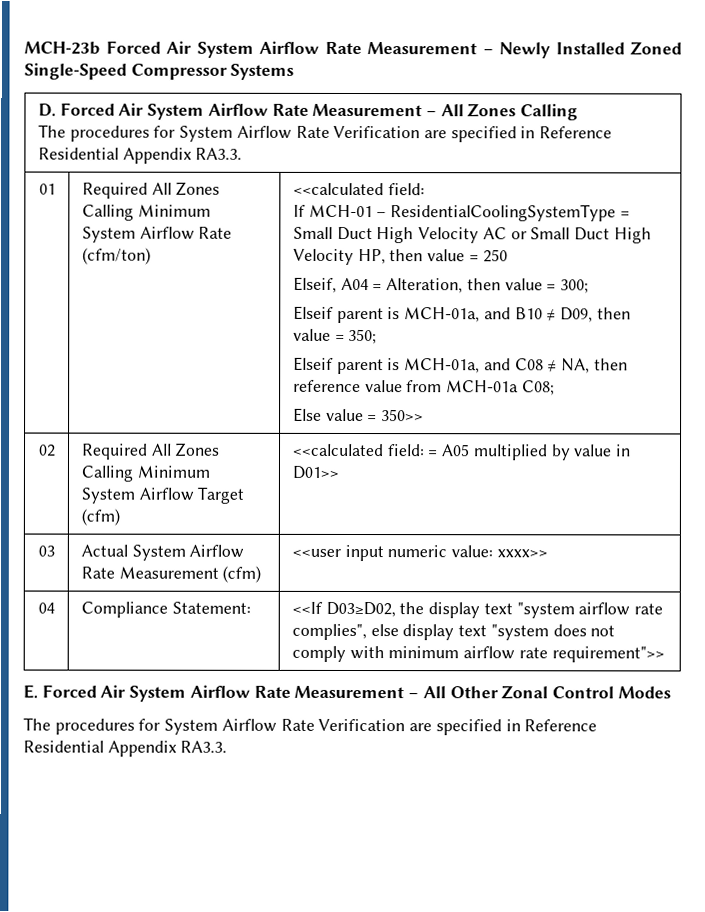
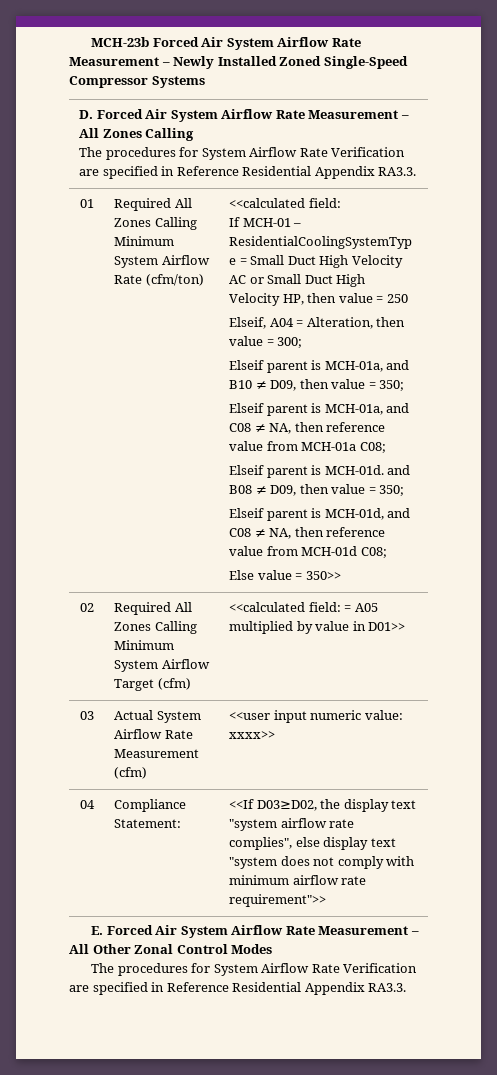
(555, 388) none -> [229,465,411,478] [229,484,405,496] [229,508,411,521] [229,527,386,539] [229,546,387,558] // Elseif parent is MCH-01d. and B08 ≠ D09, then value = 350; // Elseif parent is MCH-01d, and C08 ≠ NA, then reference value from MCH-01d C08;

